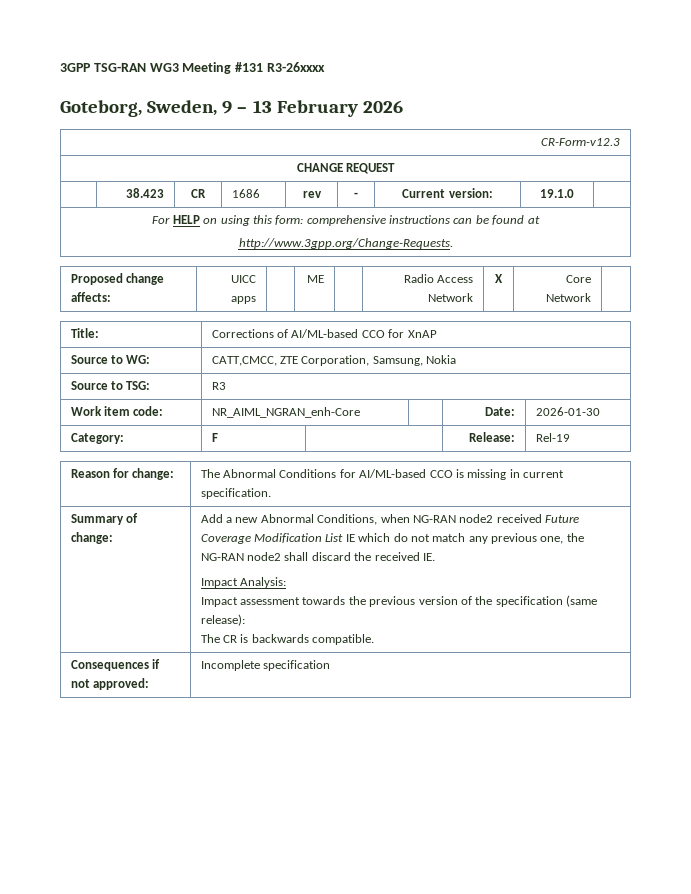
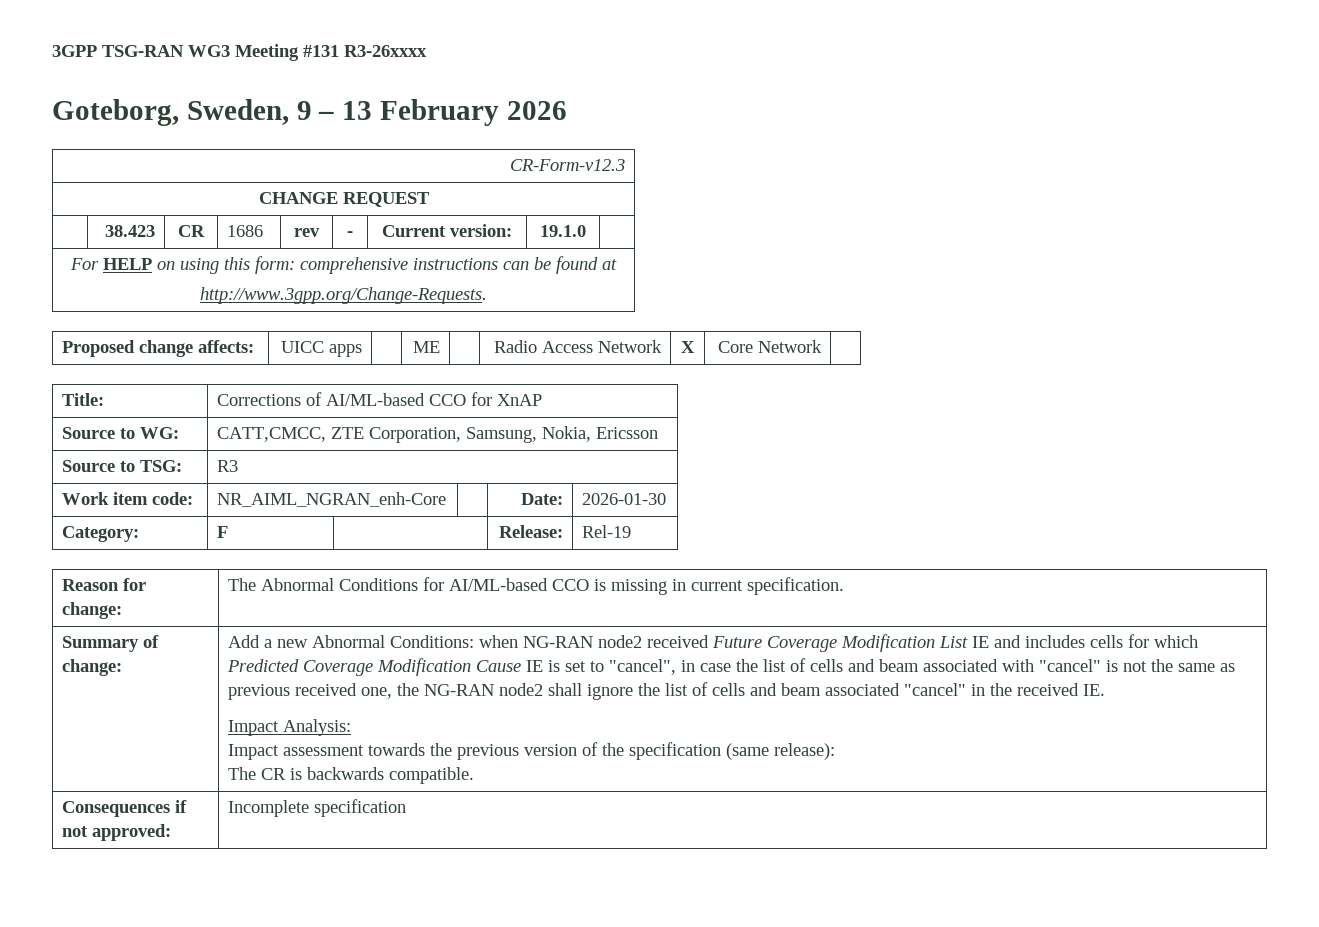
[426,355,457,364] Nokia -> [542,426,659,442] Nokia, Ericsson
[317,514,378,525] Conditions, -> [390,635,475,648] Conditions:
[358,533,538,544] which do not match any previous -> [994,634,1199,648] [227,658,1236,676] [228,683,358,700] and includes cells for which Predicted Coverage Modification Cause IE is set to "cancel", in case the list of cells and beam associated with "cancel" is not the same as previous received
[311,552,351,561] discard -> [587,682,986,700] ignore the list of cells and beam associated "cancel" in

